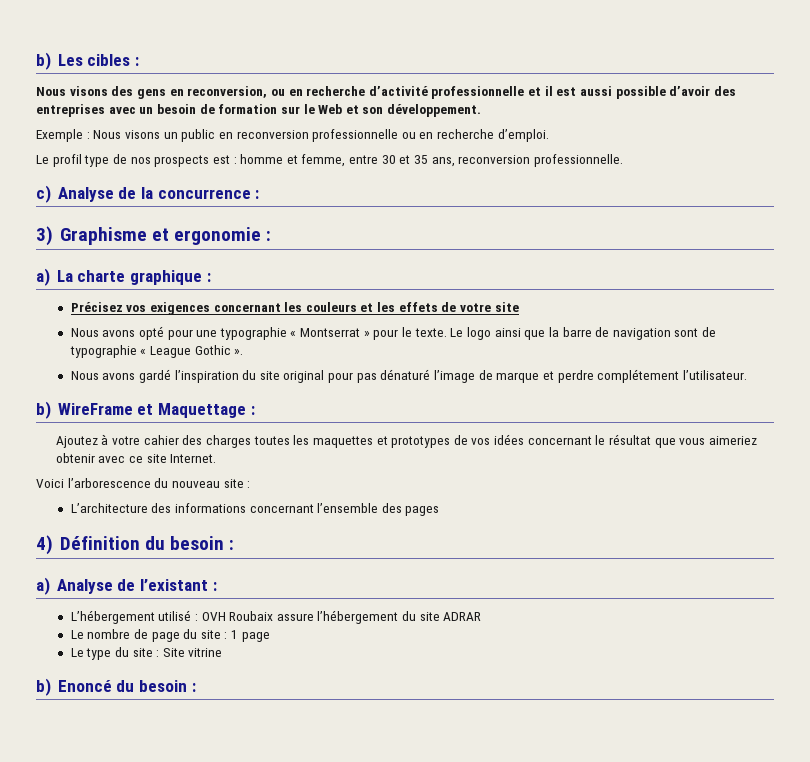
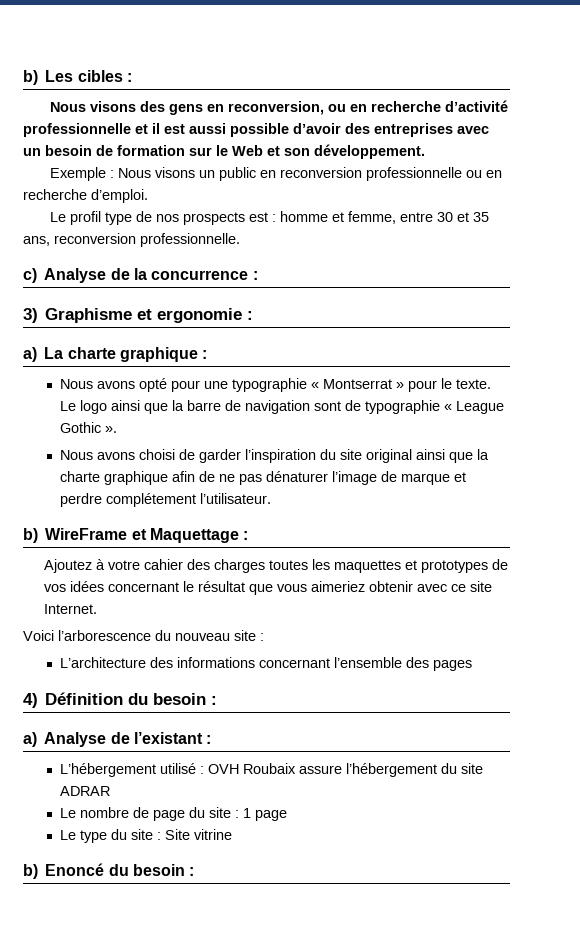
[70,302,519,315] // Précisez vos exigences concernant les couleurs et les effets de votre site -> (208, 354) none
[138,369,171,383] gardé -> [138,449,241,463] choisi de garder
[328,369,431,383] pour pas dénaturé -> [415,449,489,463] [59,471,328,485] ainsi que la charte graphique afin de ne pas dénaturer

